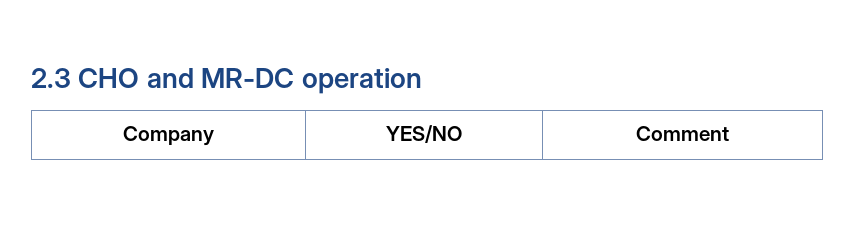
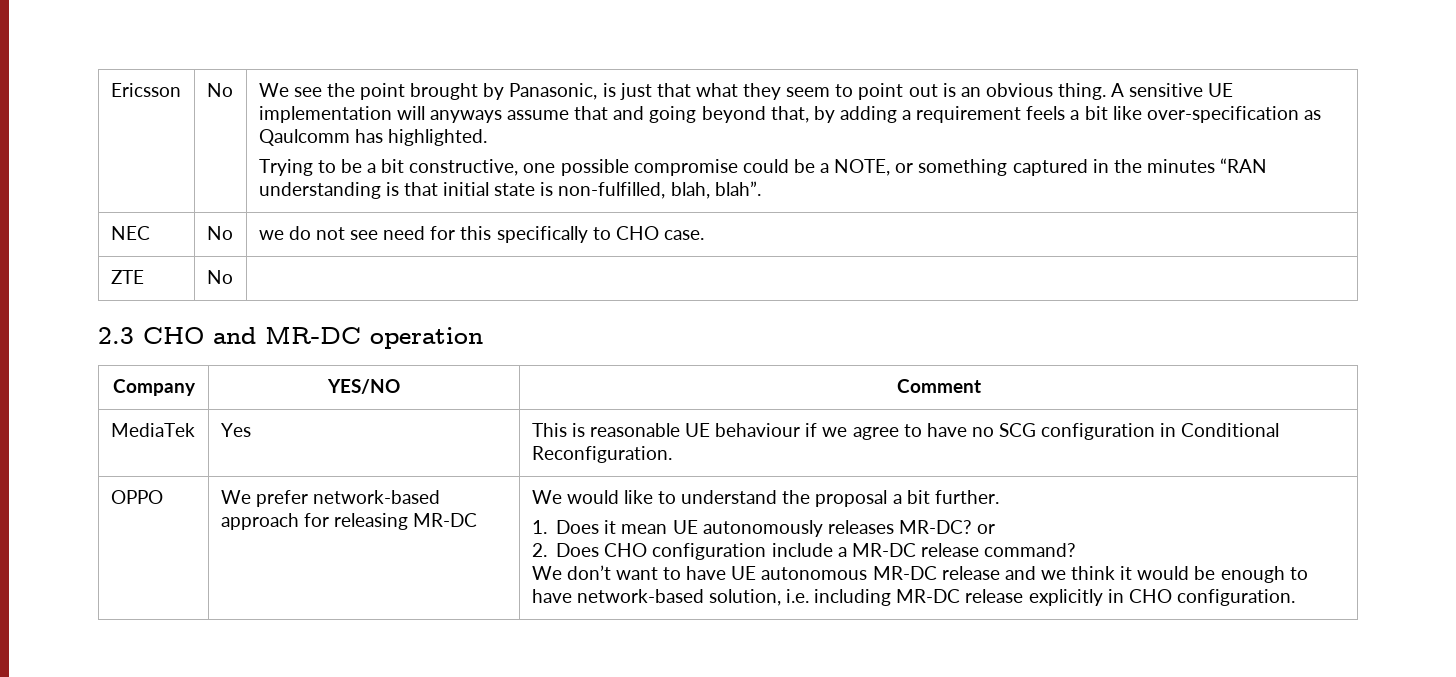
(31, 78) none -> [110,83,181,97] [206,83,233,97] [258,83,1234,100] [258,106,1321,123] [258,129,487,146] [258,158,1268,176] [258,181,761,199] [110,226,150,240] [206,226,233,240] [258,226,704,243] [110,270,144,284] [206,270,233,284] Ericsson | No | We see the point brought by Panasonic, is just that what they seem to point out is an obvious thing. A sensitive UE implementation will anyways assume that and going beyond that, by adding a requirement feels a bit like over-specification as Qaulcomm has highlighted. // Trying to be a bit constructive, one possible compromise could be a NOTE, or something captured in the minutes “RAN understanding is that initial state is non-fulfilled, blah, blah”. // NEC | No | we do not see need for this specifically to CHO case. // ZTE | No | //
(729, 133) none -> [110,423,195,437] [220,423,251,437] [531,423,1280,440] [531,446,672,463] [110,490,163,504] [220,490,440,507] [220,513,478,530] [531,490,999,507] [531,520,996,537] [531,543,1077,560] [531,565,1308,583] [531,589,1295,606] // MediaTek | Yes | This is reasonable UE behaviour if we agree to have no SCG configuration in Conditional Reconfiguration. // OPPO | We prefer network-based approach for releasing MR-DC | We would like to understand the proposal a bit further. // 1. Does it mean UE autonomously releases MR-DC? or // 2. Does CHO configuration include a MR-DC release command? // We don’t want to have UE autonomous MR-DC release and we think it would be enough to have network-based solution, i.e. including MR-DC release explicitly in CHO configuration.

